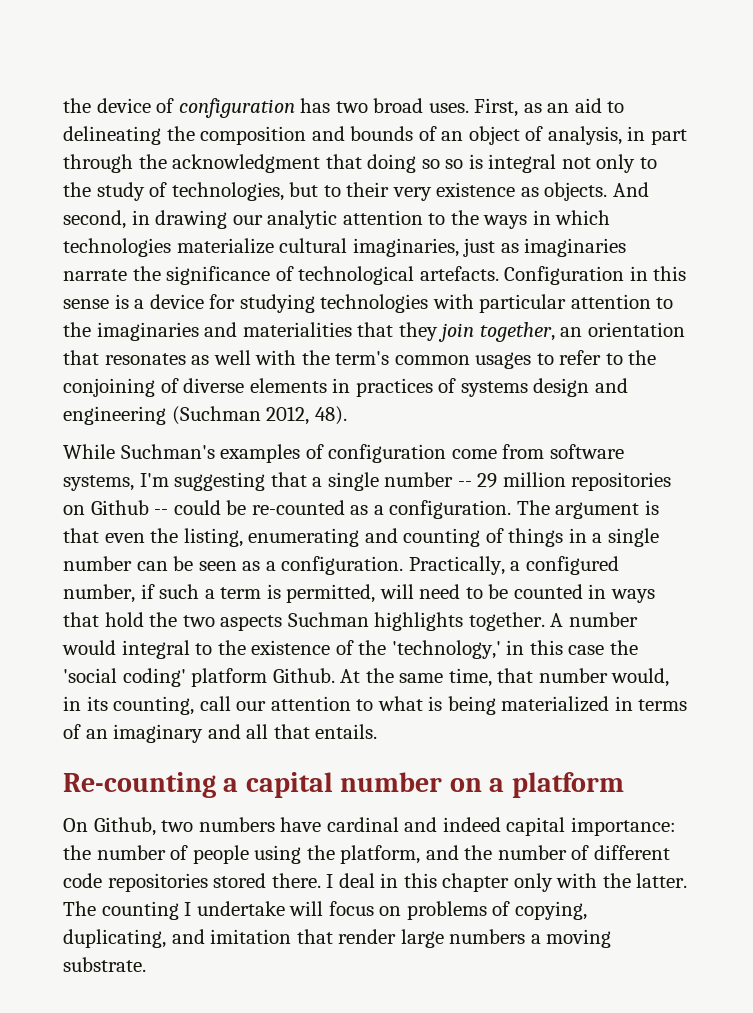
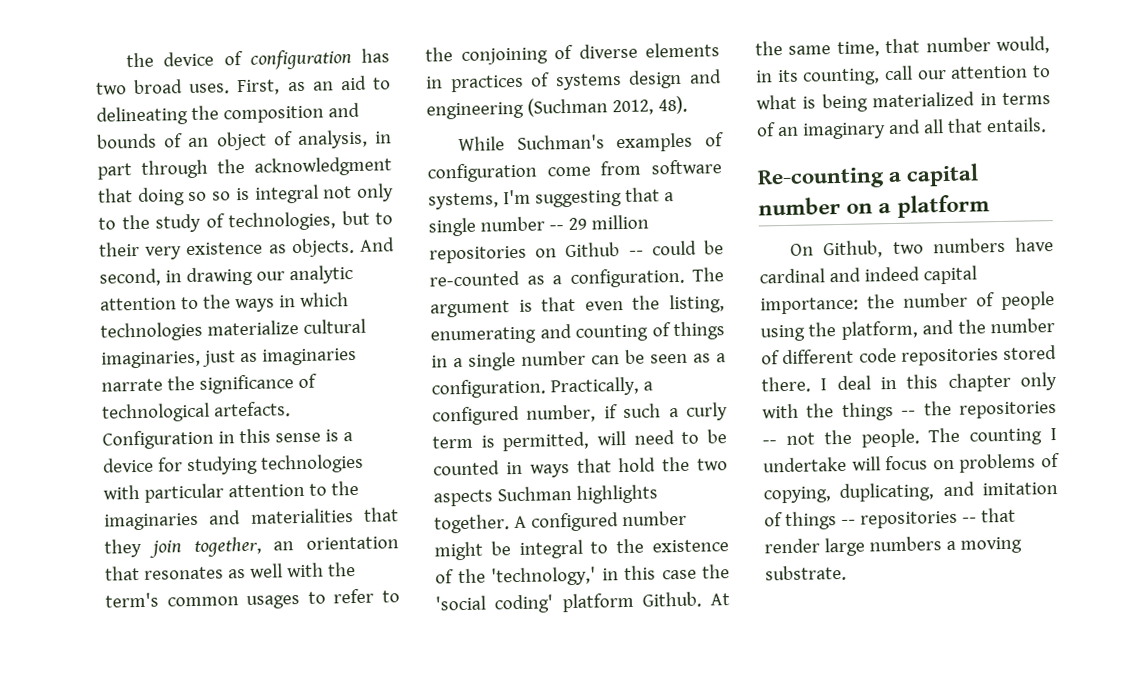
(215, 594) none -> [686,402,728,421] curly
[568,612,638,627] [62,640,116,655] number would -> [530,510,687,532] [434,541,511,561] configured number might be
[636,873,688,888] latter. -> [841,400,1057,421] [762,428,920,448] things -- the repositories -- not the people.
(292, 936) none -> [764,510,977,531] of things -- repositories --

